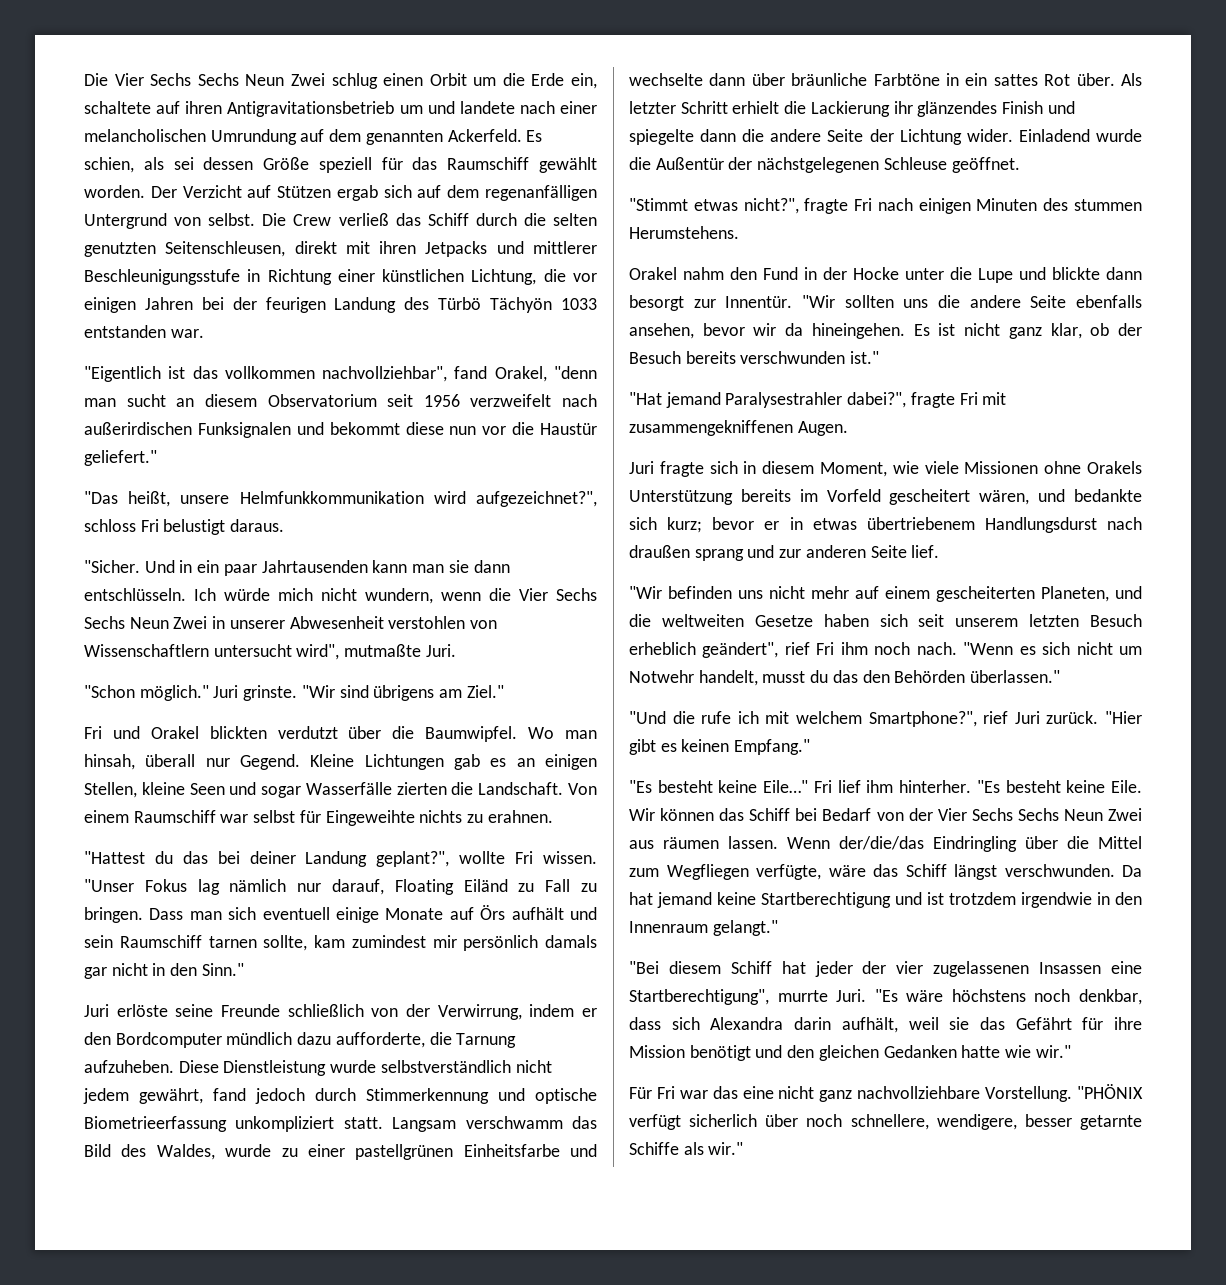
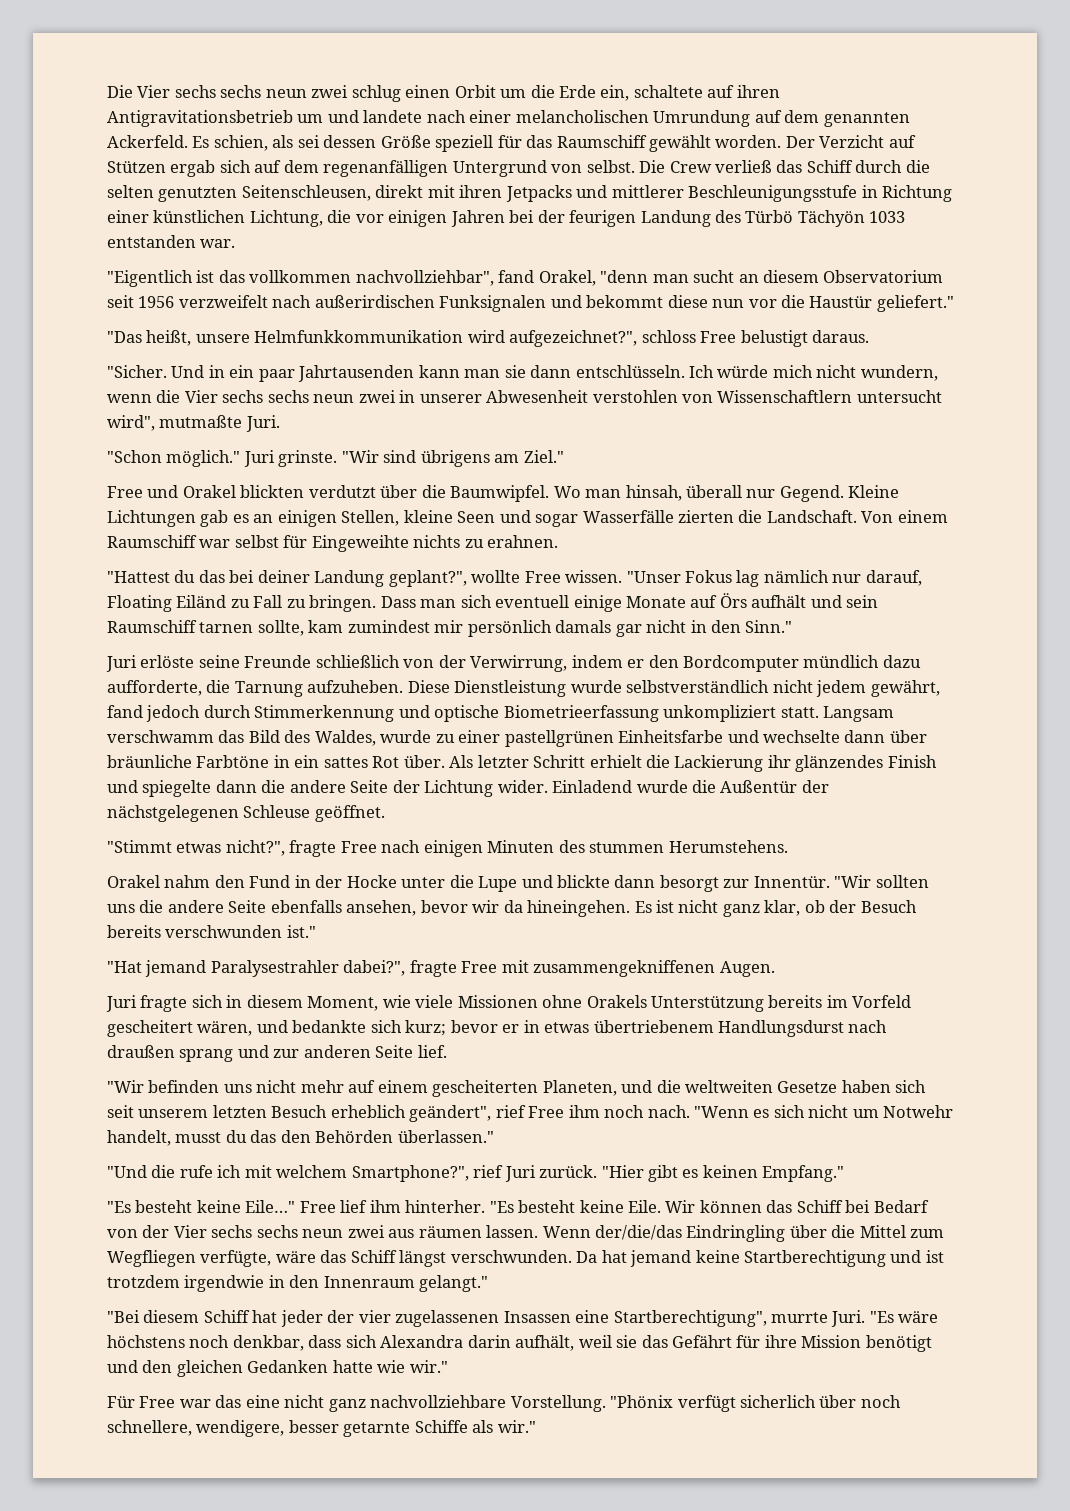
[150,73,325,86] Sechs Sechs Neun Zwei -> [174,85,349,98] sechs sechs neun zwei
[140,519,159,532] Fri -> [700,331,737,343] Free
[556,588,597,601] [84,616,208,629] Sechs Sechs Neun Zwei -> [222,390,396,403] sechs sechs neun zwei
[84,726,102,739] Fri -> [107,486,143,498] Free
[515,851,534,864] Fri -> [524,571,561,583] Free
[854,198,873,211] Fri -> [340,841,377,853] Free
[959,392,978,405] Fri -> [461,961,498,973] Free
[816,642,835,655] Fri -> [528,1106,565,1118] Free
[813,780,832,793] Fri -> [299,1201,336,1213] Free
[971,808,1142,821] Sechs Sechs Neun Zwei -> [211,1225,385,1238] sechs sechs neun zwei
[656,1086,675,1099] Fri -> [139,1396,176,1408] Free
[1077,1084,1143,1099] "PHÖNIX -> [610,1395,674,1408] "Phönix

